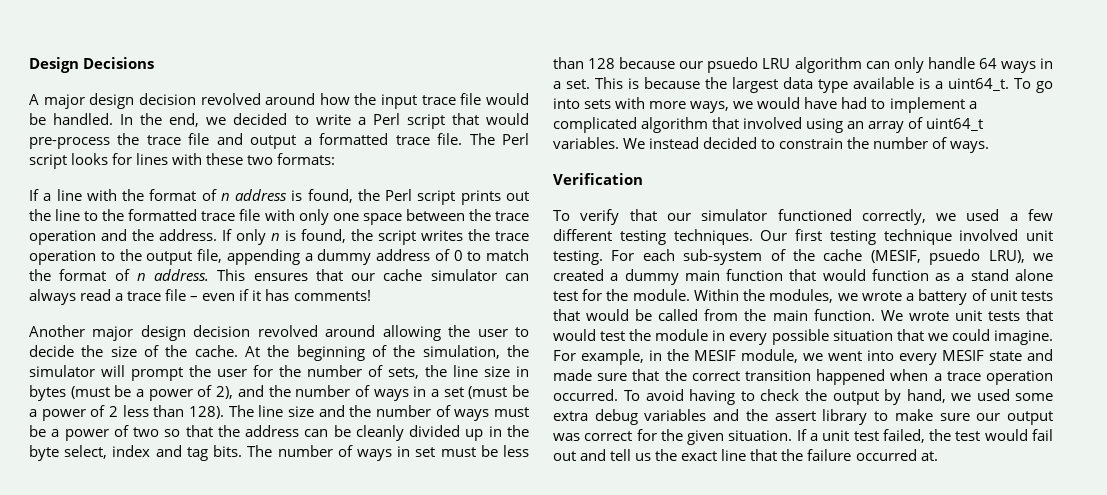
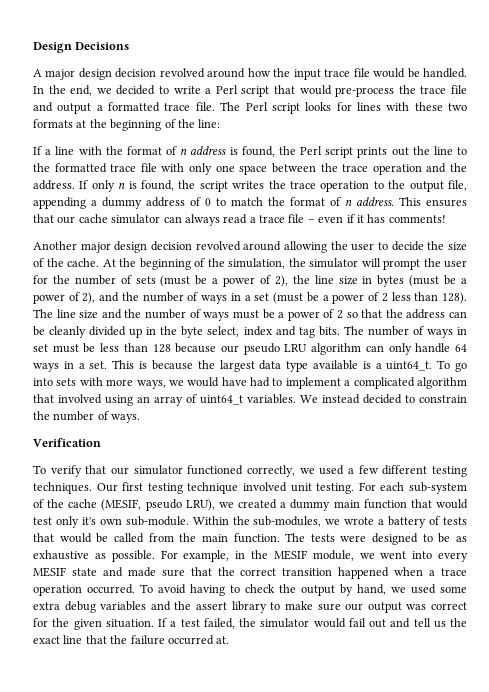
[277,153,336,165] formats: -> [33,119,221,131] formats at the beginning of the line:
[388,367,419,379] sets, -> [135,275,288,287] sets (must be a power of 2),
[133,427,160,437] two -> [336,310,343,319] 2
[707,57,759,73] psuedo -> [243,343,280,355] pseudo
[929,249,981,265] psuedo -> [145,499,182,511] pseudo
[871,269,1053,281] [553,289,690,301] function as a stand alone test for the module. -> [33,516,189,528] test only it's own sub-module.
[769,289,834,303] modules, -> [253,516,322,527] sub-modules,
[989,290,1017,301] unit -> (441, 520) none
[880,309,1053,321] [553,329,1053,345] We wrote unit tests that would test the module in every possible situation that we could imagine. -> [285,533,468,545] [33,550,155,562] The tests were designed to be as exhaustive as possible.
[822,430,850,441] unit -> (177, 624) none
[955,431,981,441] test -> [260,618,310,628] simulator

